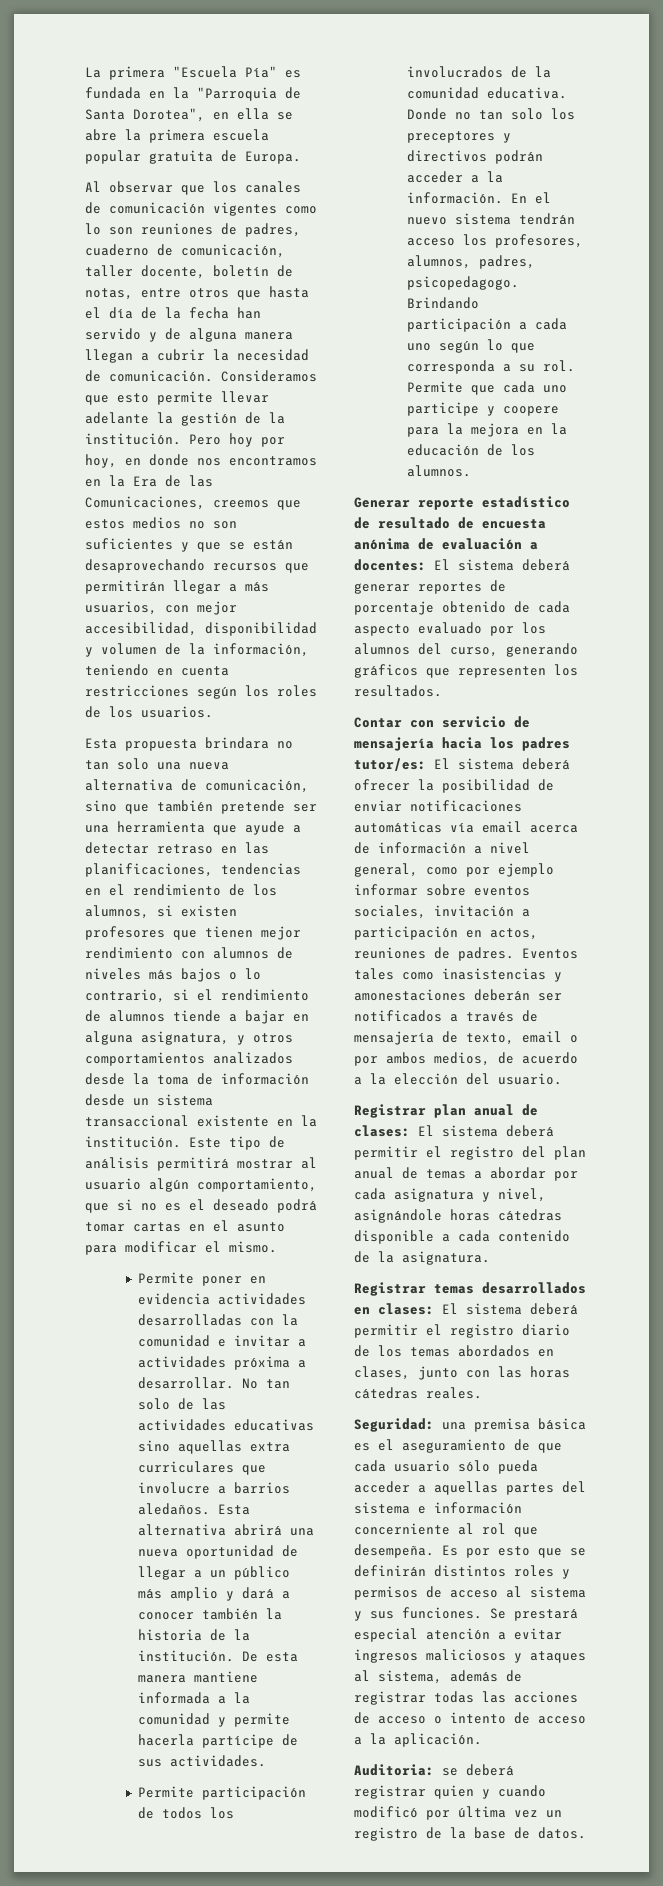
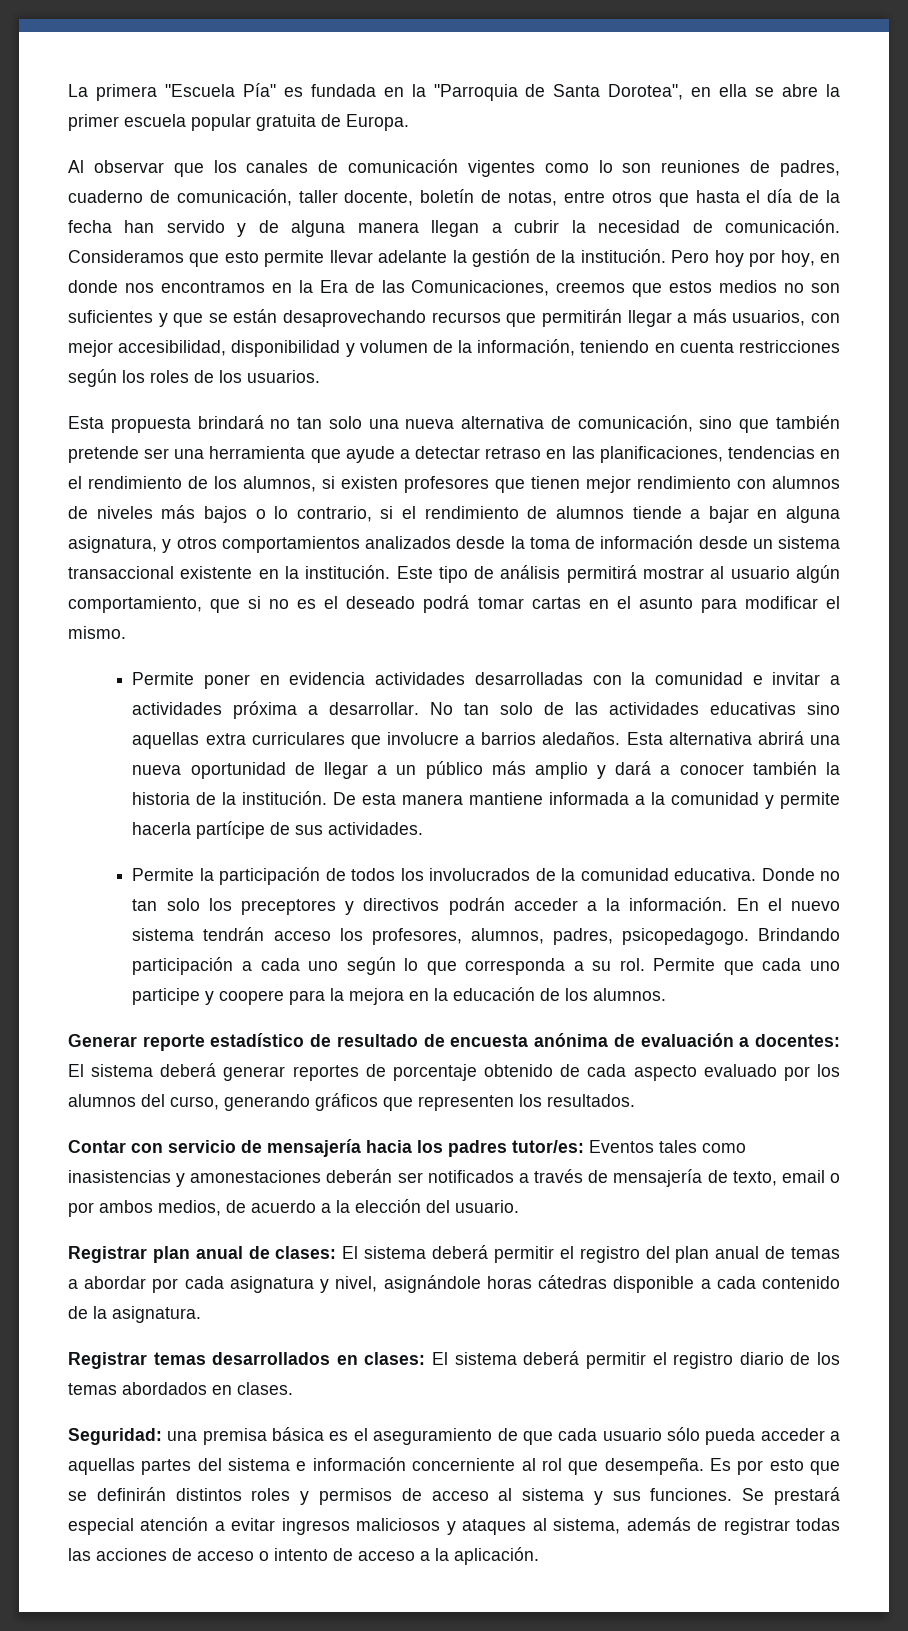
[149,129,205,143] primera -> [68,114,119,131] primer
[205,737,269,749] brindara -> [197,415,264,429] brindará
(195, 1792) none -> [199,868,214,881] la
[434,758,570,770] [354,779,554,793] [354,800,522,812] [354,821,578,833] [354,842,530,854] [354,863,554,877] [354,884,530,896] [354,905,530,919] [354,926,538,940] [354,947,514,961] El sistema deberá ofrecer la posibilidad de enviar notificaciones automáticas vía email acerca de información a nivel general, como por ejemplo informar sobre eventos sociales, invitación a participación en actos, reuniones de padres. -> (584, 1146) none
[354,1366,570,1380] [354,1387,482,1399] clases, junto con las horas cátedras reales. -> [237,1382,293,1395] clases.
[354,1764,514,1776] [354,1785,546,1799] [354,1806,562,1820] [354,1827,586,1841] // Auditoria: se deberá registrar quien y cuando modificó por última vez un registro de la base de datos. -> (539, 1556) none

